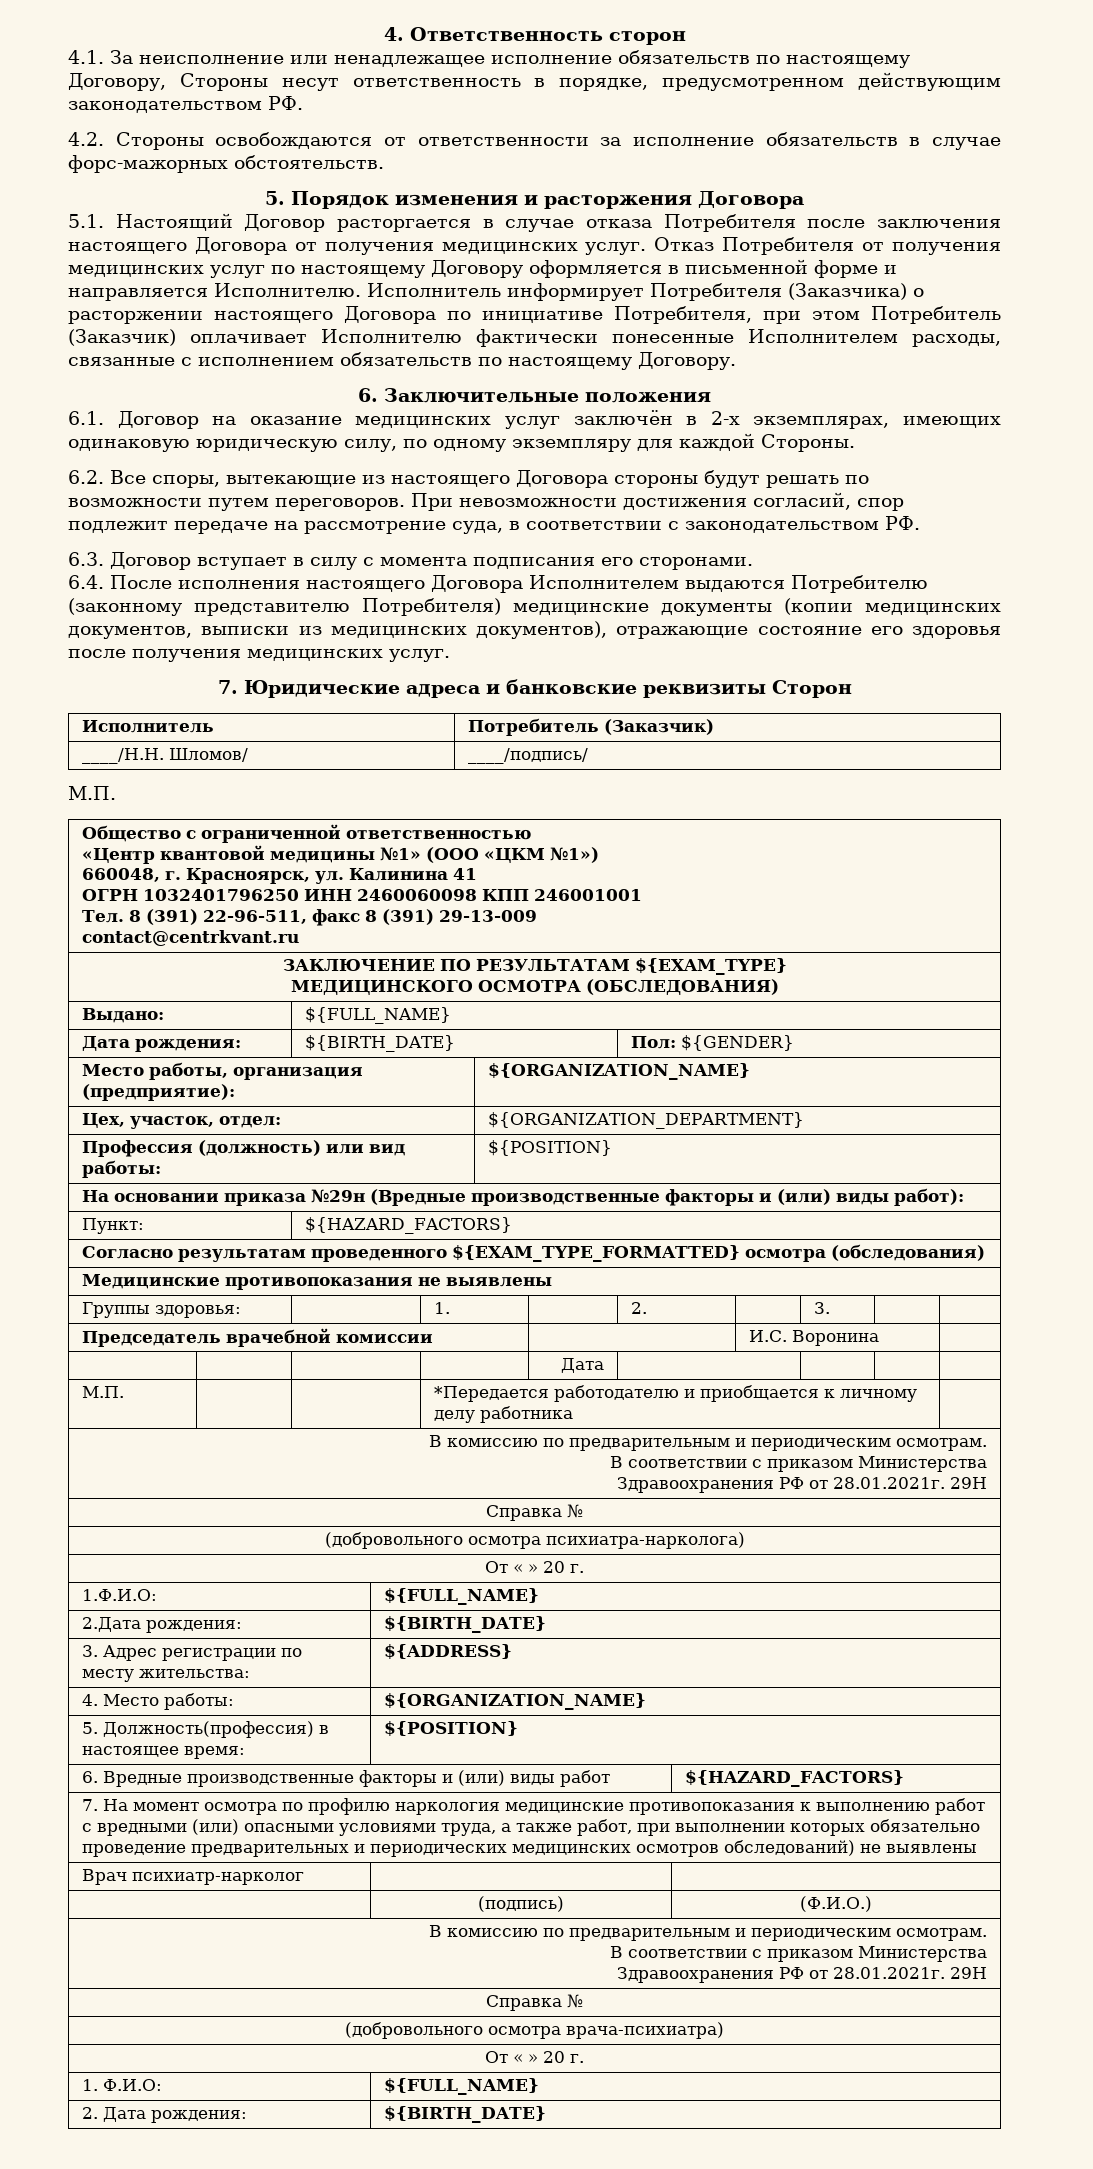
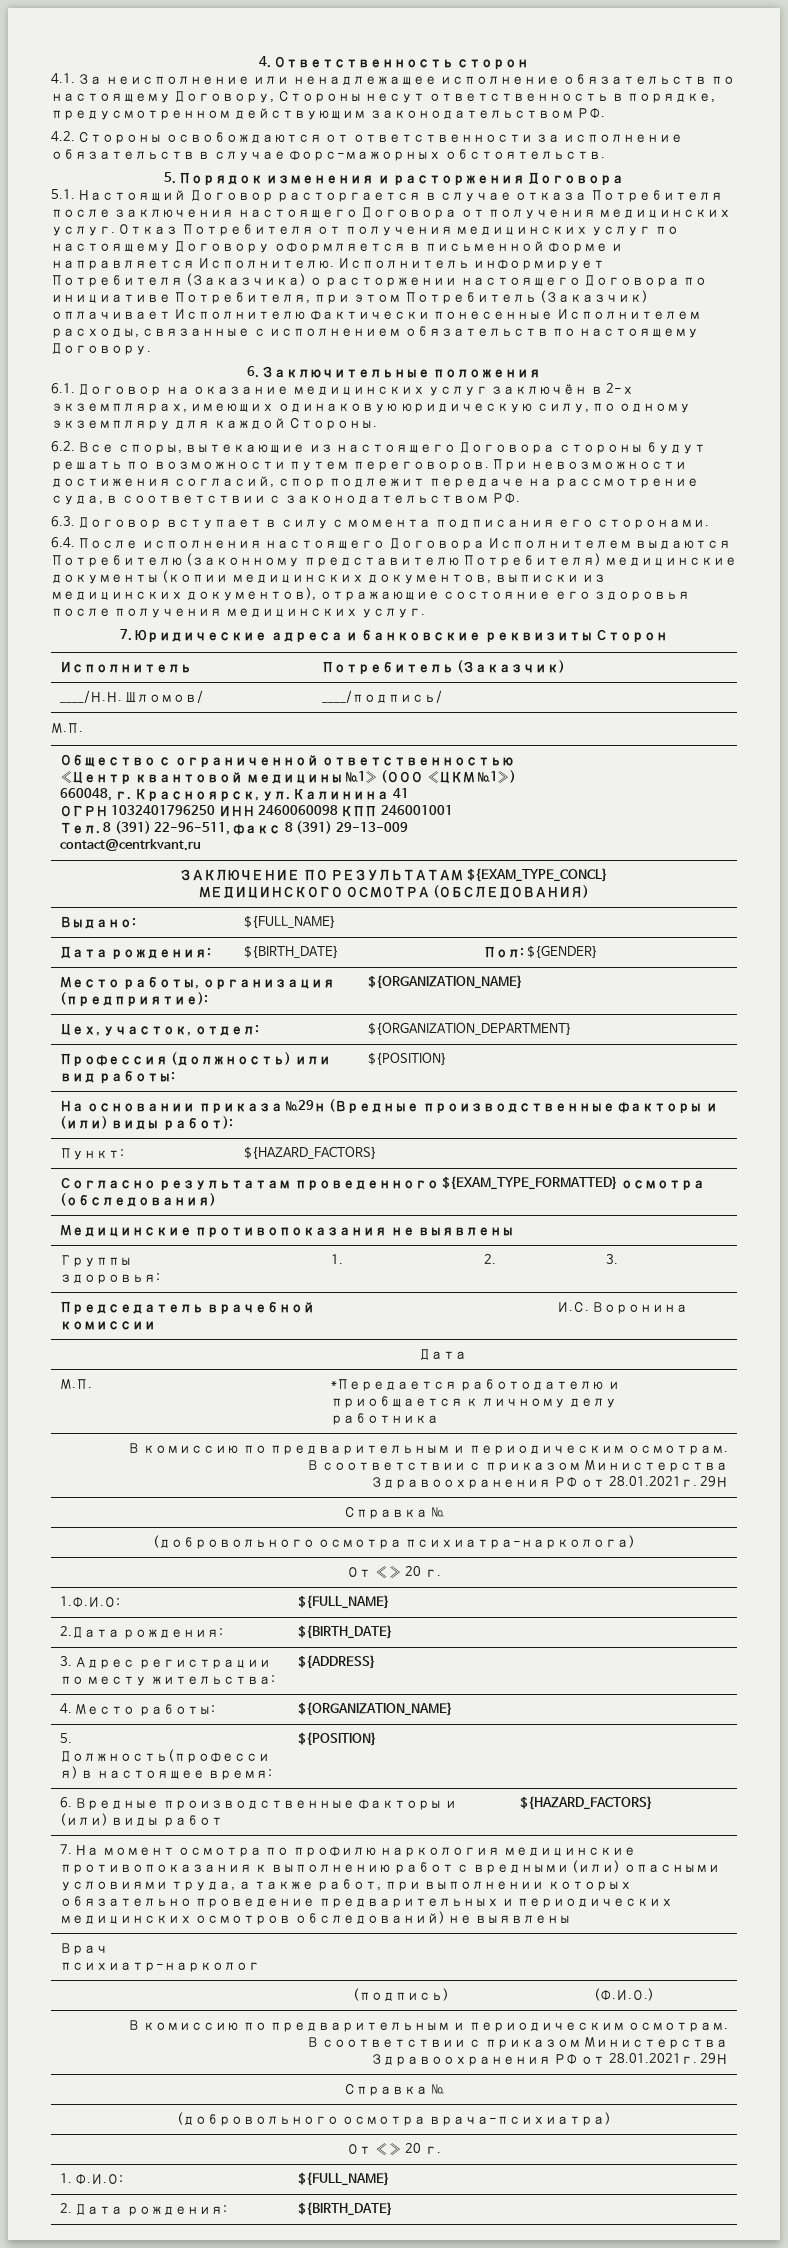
[634,958,787,975] ${EXAM_TYPE} -> [466,868,608,882] ${EXAM_TYPE_CONCL}

